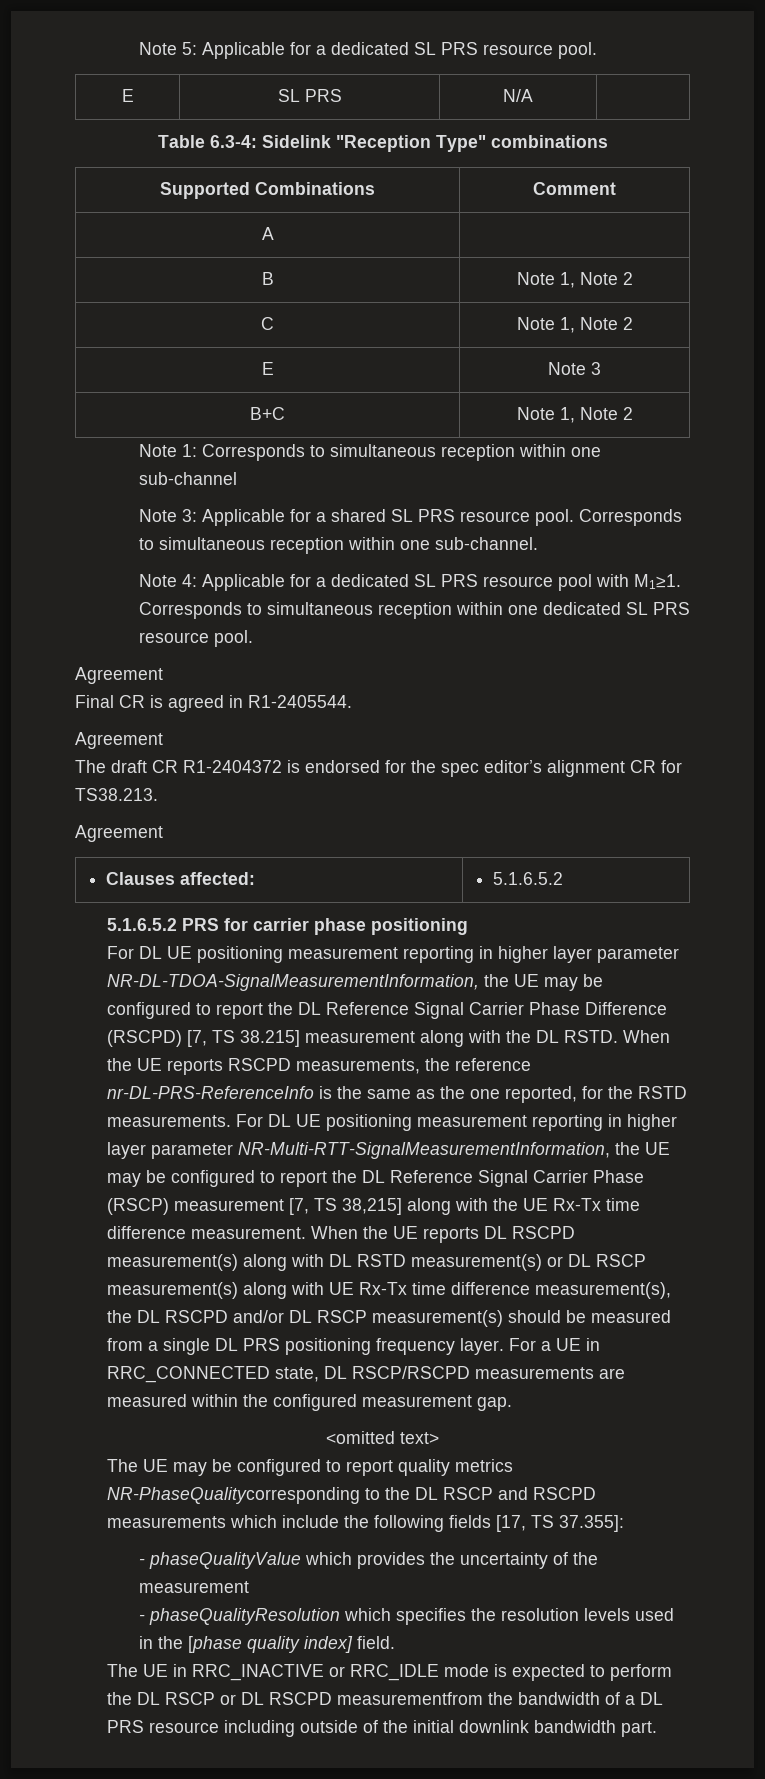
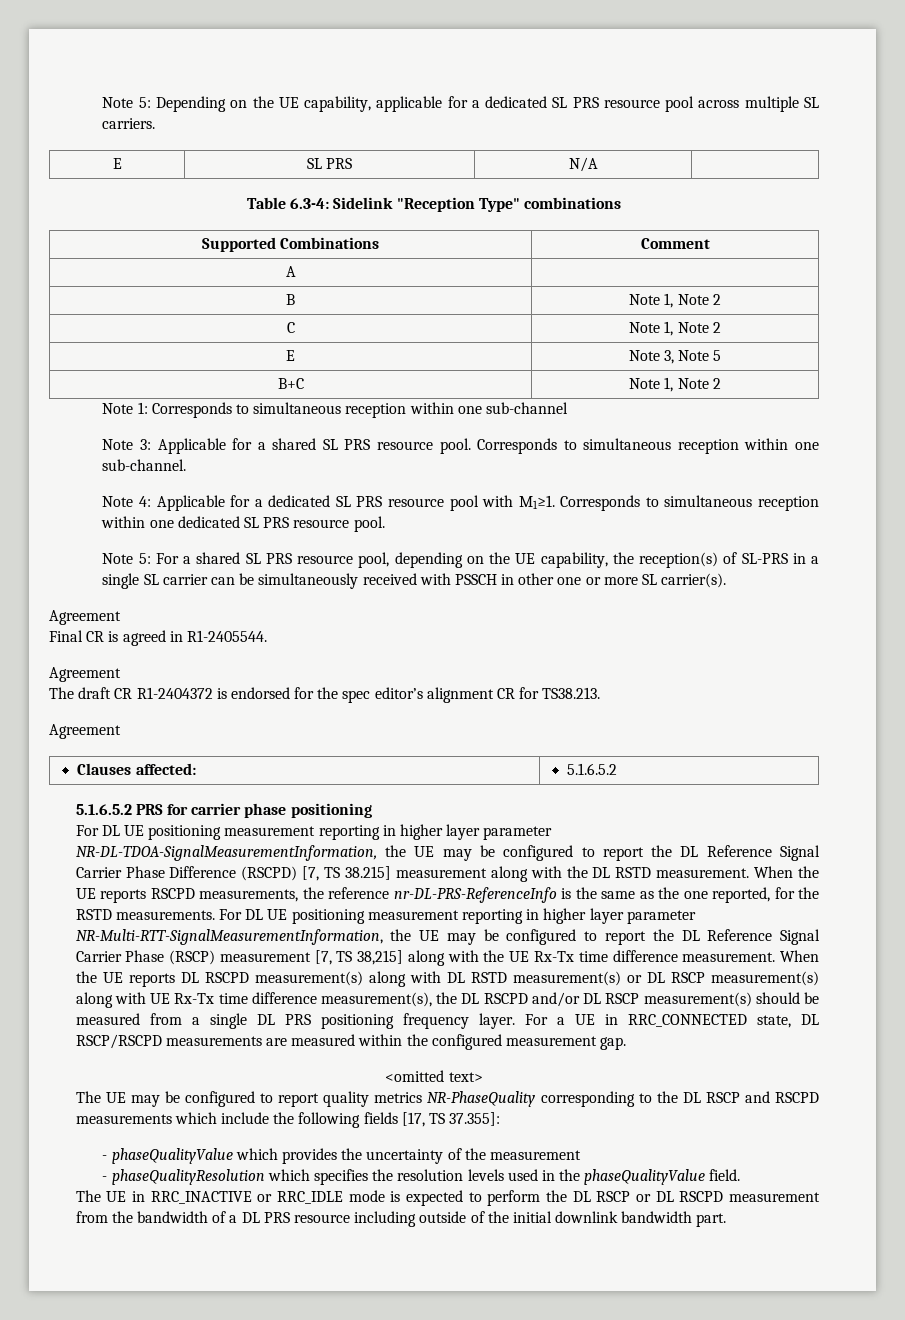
[138,42,597,59] Note 5: Applicable for a dedicated SL PRS resource pool. -> [102,96,819,112] [102,118,156,129] Note 5: Depending on the UE capability, applicable for a dedicated SL PRS resource pool across multiple SL carriers.
[591,362,601,375] 3 -> [663,350,722,364] 3, Note 5
(253, 638) none -> [102,552,819,568] [102,573,727,589] // Note 5: For a shared SL PRS resource pool, depending on the UE capability, the reception(s) of SL-PRS in a single SL carrier can be simultaneously received with PSSCH in other one or more SL carrier(s).
[563,1030,618,1043] RSTD. -> [615,867,750,878] RSTD measurement.
[106,1487,360,1504] NR-PhaseQualitycorresponding -> [427,1091,635,1107] NR-PhaseQuality corresponding
[187,1636,353,1653] [phase quality index] -> [584,1169,706,1185] phaseQualityValue
[336,1692,483,1705] measurementfrom -> [729,1192,821,1202] [75,1211,108,1223] measurement from

